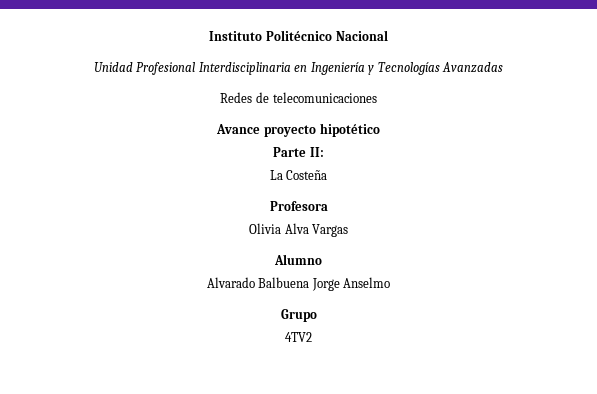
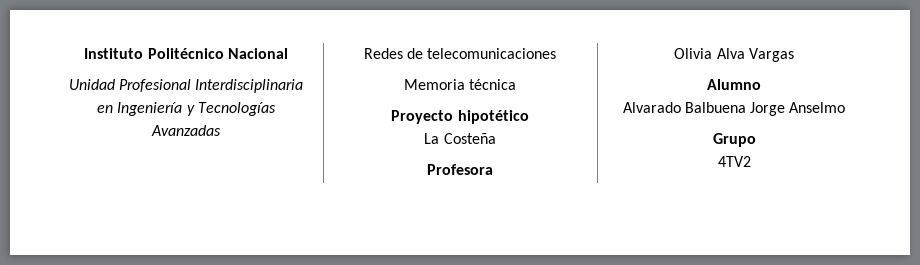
[216,124,316,137] Avance proyecto -> [403,79,517,90] [391,110,454,124] Memoria técnica // Proyecto
[273,147,324,157] // Parte II: -> (529, 117) none

